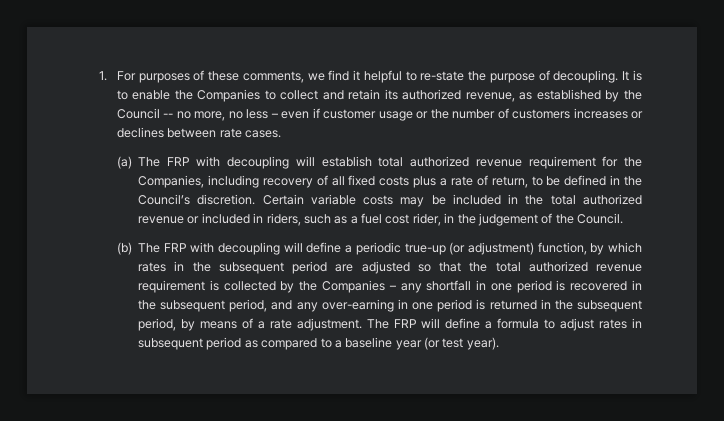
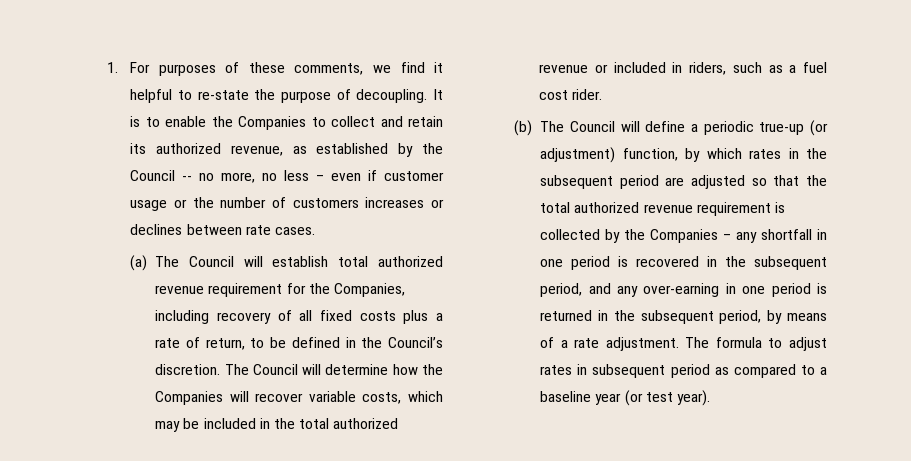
[166,156,290,169] FRP with decoupling -> [188,256,234,267] Council
[262,194,394,205] Certain variable costs -> [224,364,443,375] [155,391,444,405] The Council will determine how the Companies will recover variable costs, which
[412,213,624,226] rider, in the judgement of the Council. -> [572,89,603,100] rider.
[163,242,281,255] FRP with decoupling -> [569,121,615,132] Council
[393,318,493,329] FRP will define a -> (710, 342) none

